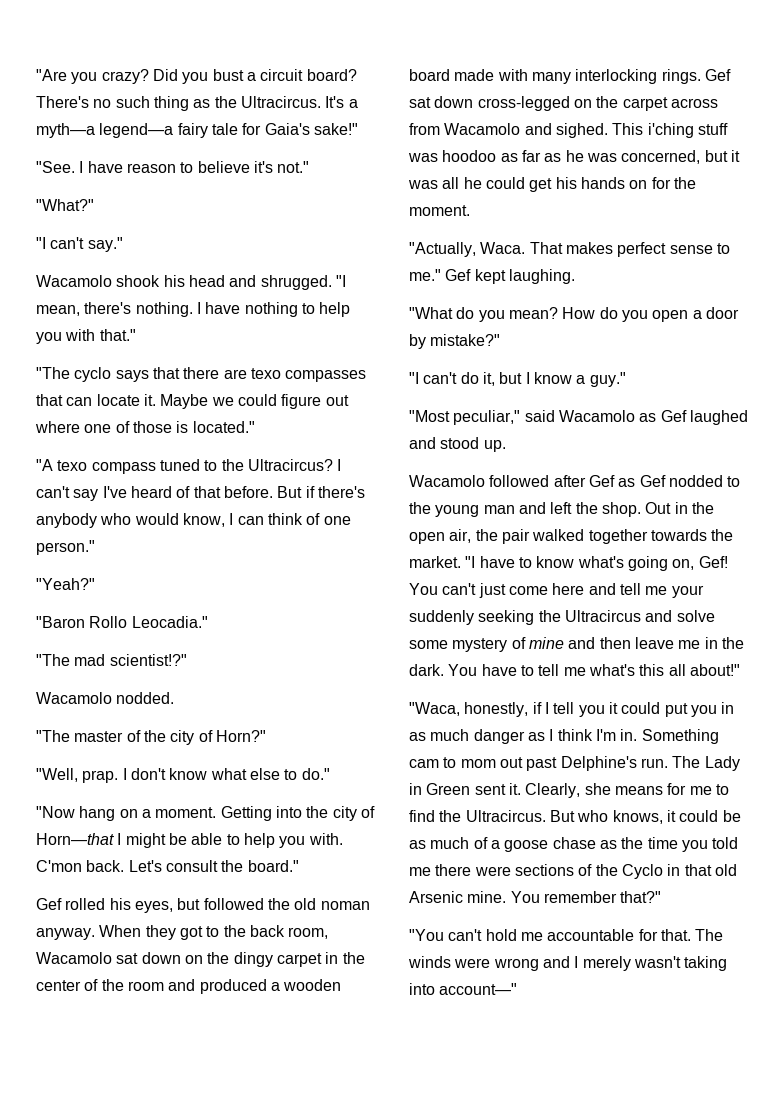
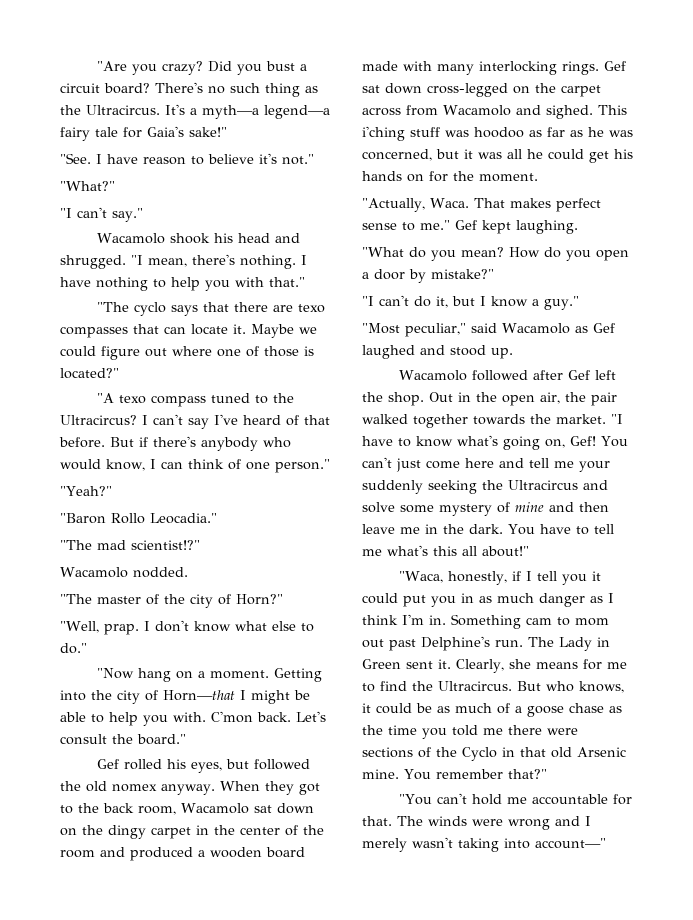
[192,421,255,433] located." -> [60,368,119,379] located?"
[320,901,370,910] noman -> [112,784,157,792] nomex
[618,475,741,487] [409,502,546,517] as Gef nodded to the young man and -> (590, 375) none

